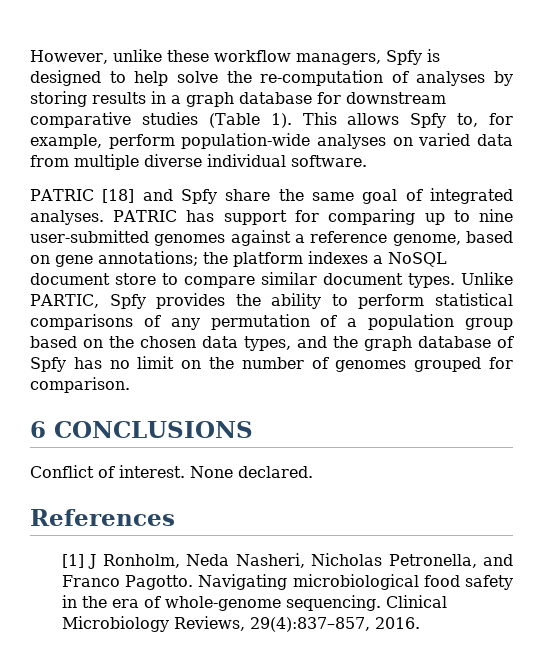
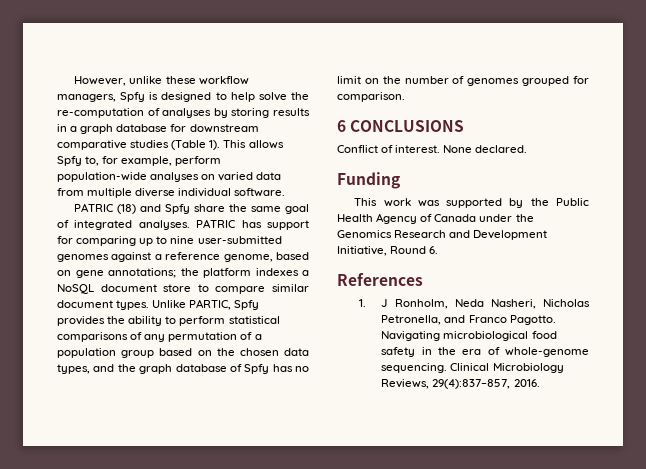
[102,189,135,203] [18] -> [117,204,137,214] (18)
(313, 472) none -> [337,172,400,189] [354,198,589,208] [337,213,534,224] [337,230,548,240] [337,246,439,256] // Funding // This work was supported by the Public Health Agency of Canada under the Genomics Research and Development Initiative, Round 6.
[61,554,84,568] [1] -> [359,299,367,307] 1.

